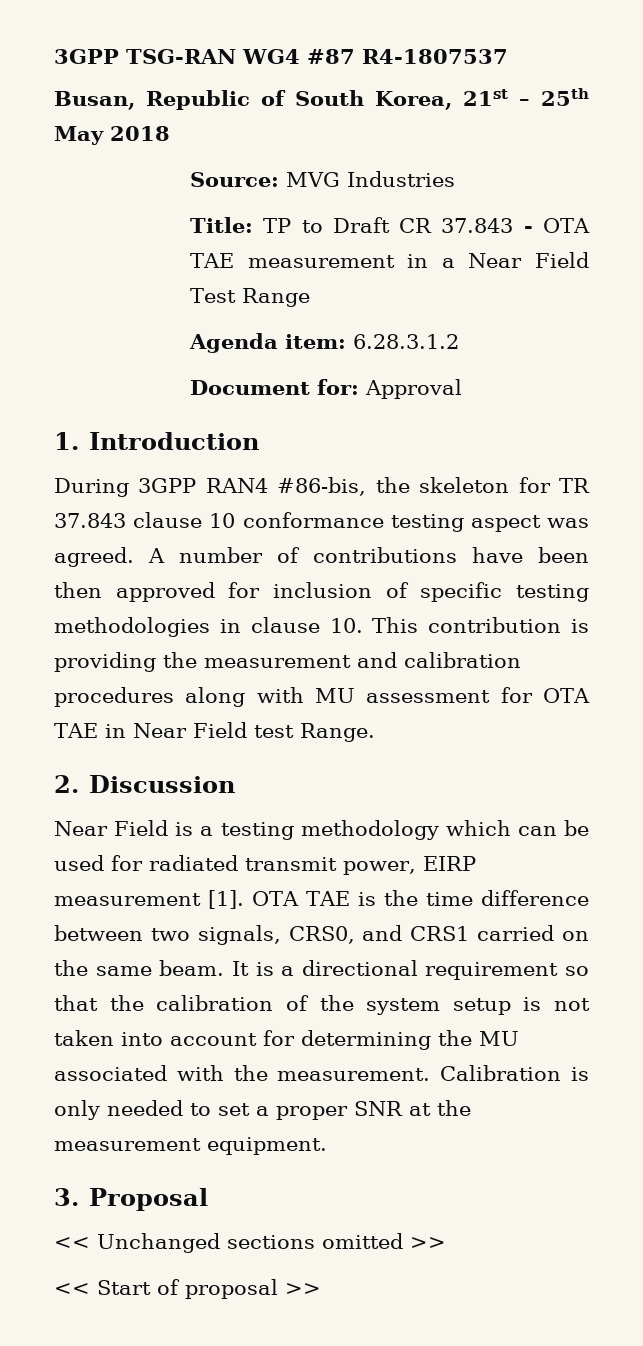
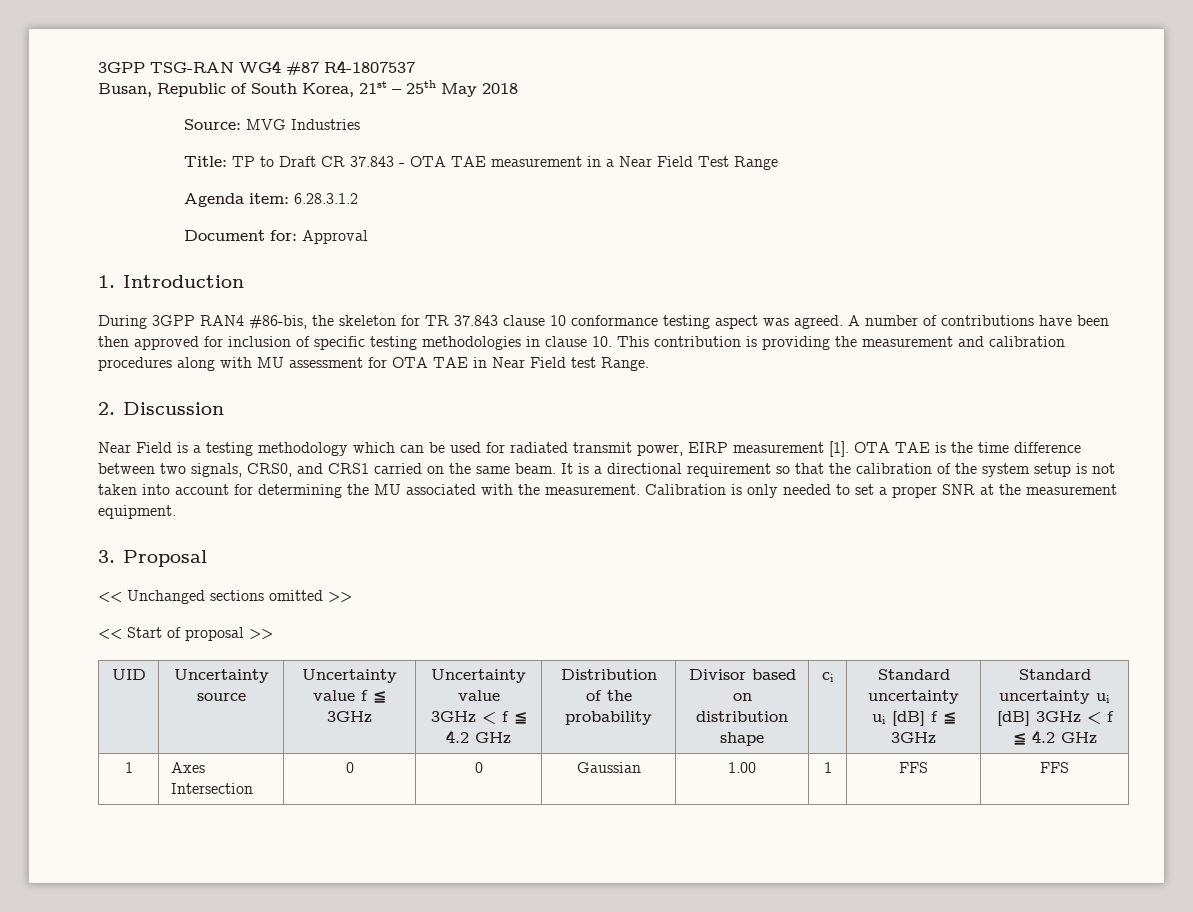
(321, 1289) none -> [111,669,146,680] [173,669,269,683] [196,693,246,701] [302,669,397,683] [313,690,386,703] [327,711,372,723] [431,669,526,683] [457,690,500,701] [430,711,527,724] [446,730,511,744] [560,669,657,680] [585,690,632,701] [565,711,652,725] [688,669,796,680] [732,693,752,701] [696,711,788,722] [720,732,764,746] [821,672,834,682] [877,669,950,680] [868,690,959,704] [871,711,956,726] [891,732,936,744] [1018,669,1091,680] [999,690,1110,704] [996,711,1114,726] [1012,730,1097,745] [124,762,133,773] [170,762,205,773] [170,783,253,794] [345,762,354,773] [474,762,483,773] [576,762,641,773] [728,762,756,773] [823,762,832,773] [899,762,928,773] [1040,762,1069,773] // UID | Uncertainty source | Uncertainty value f ≦ 3GHz | Uncertainty value // 3GHz < f ≦ 4.2 GHz | Distribution of the probability | Divisor based on distribution shape | ci | Standard uncertainty ui [dB] f ≦ 3GHz | Standard uncertainty ui [dB] 3GHz < f ≦ 4.2 GHz // 1 | Axes Intersection | 0 | 0 | Gaussian | 1.00 | 1 | FFS | FFS

